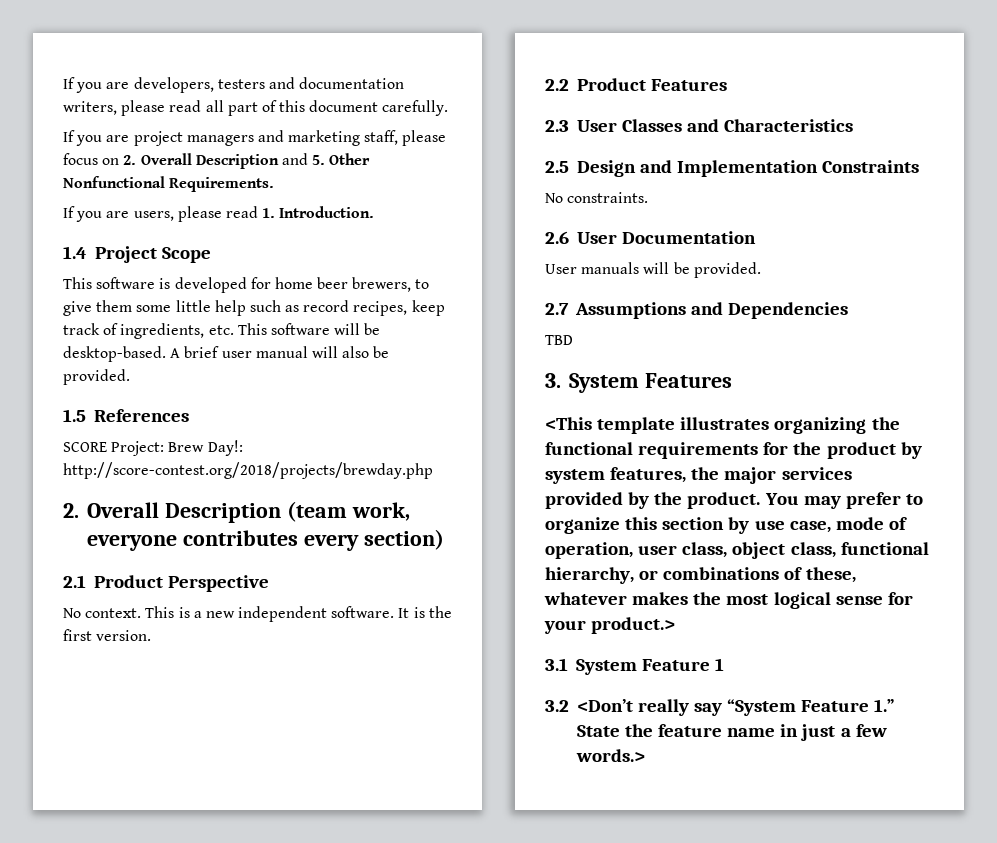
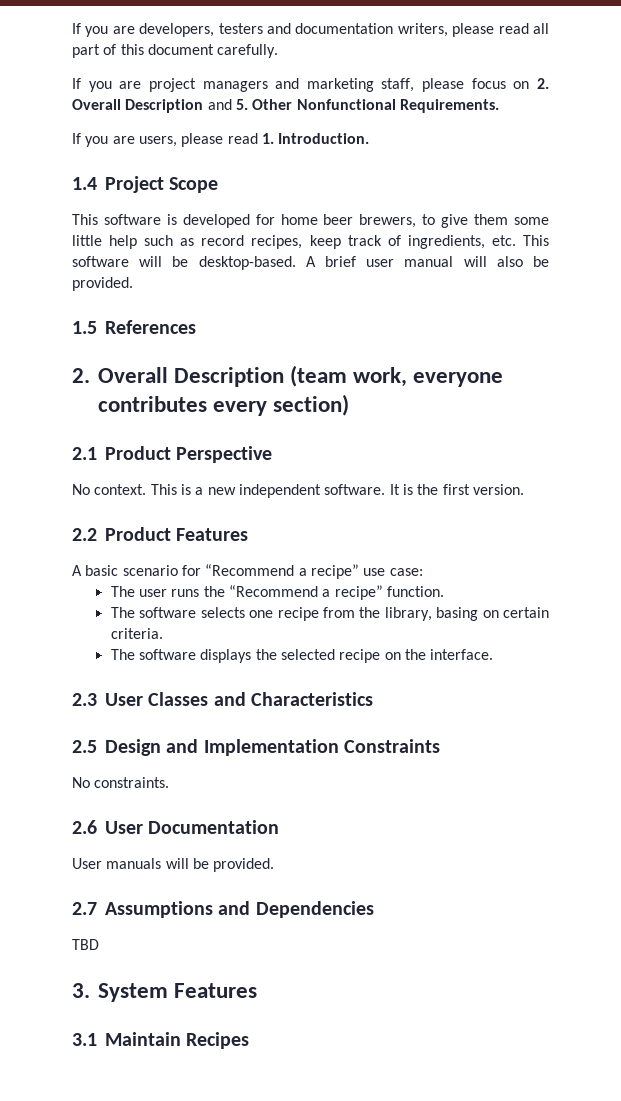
[63,440,243,456] [63,462,433,479] // SCORE Project: Brew Day!: http://score-contest.org/2018/projects/brewday.php -> (196, 327) none
(727, 85) none -> [72,564,423,579] [110,585,445,600] [110,607,549,621] [110,628,163,639] [110,649,494,663] // A basic scenario for “Recommend a recipe” use case: // The user runs the “Recommend a recipe” function. // The software selects one recipe from the library, basing on certain criteria. // The software displays the selected recipe on the interface.
[545,417,900,434] [545,442,922,459] [545,467,852,484] [545,492,923,509] [545,517,907,534] [545,542,929,559] [545,567,856,584] [544,592,913,609] [544,617,676,634] [545,658,725,675] [545,699,896,716] [576,724,887,741] [575,749,645,762] <This template illustrates organizing the functional requirements for the product by system features, the major services provided by the product. You may prefer to organize this section by use case, mode of operation, user class, object class, functional hierarchy, or combinations of these, whatever makes the most logical sense for your product.> // 3.1 System Feature 1 // 3.2 <Don’t really say “System Feature 1.” State the feature name in just a few words.> -> [72,1032,250,1049] 3.1 Maintain Recipes

